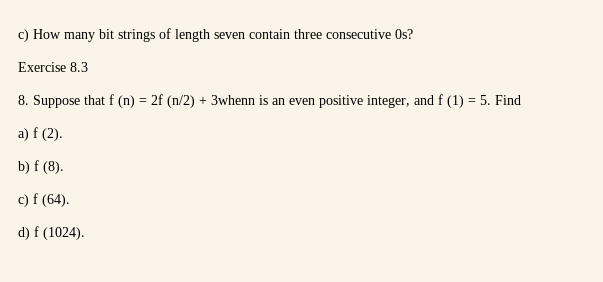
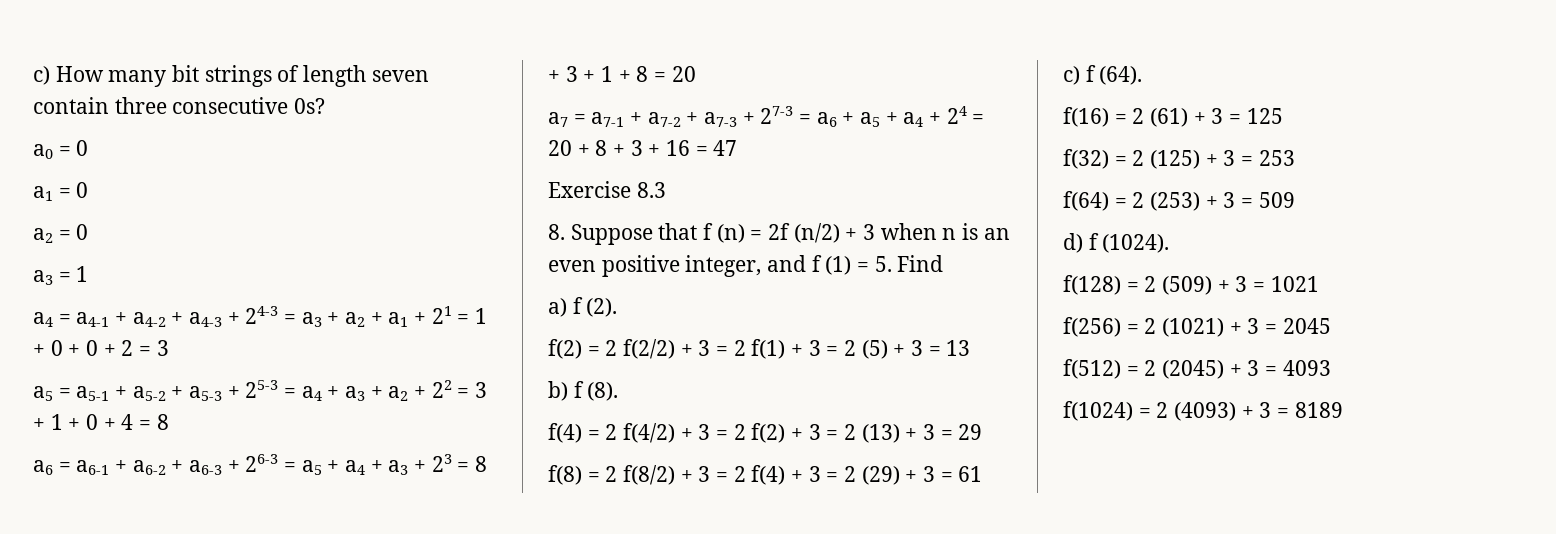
(413, 34) none -> [33,140,89,159] [33,182,89,201] [33,224,89,243] [33,266,89,285] [33,306,488,327] [33,340,169,356] [33,380,488,401] [33,414,169,430] [33,454,488,475] [548,66,696,82] [548,106,985,127] [548,140,738,156] // a0 = 0 // a1 = 0 // a2 = 0 // a3 = 1 // a4 = a4-1 + a4-2 + a4-3 + 24-3 = a3 + a2 + a1 + 21 = 1 + 0 + 0 + 2 = 3 // a5 = a5-1 + a5-2 + a5-3 + 25-3 = a4 + a3 + a2 + 22 = 3 + 1 + 0 + 4 = 8 // a6 = a6-1 + a6-2 + a6-3 + 26-3 = a5 + a4 + a3 + 23 = 8 + 3 + 1 + 8 = 20 // a7 = a7-1 + a7-2 + a7-3 + 27-3 = a6 + a5 + a4 + 24 = 20 + 8 + 3 + 16 = 47
[211,95,255,105] 3whenn -> [863,223,957,240] 3 when n
[18,160,64,174] [18,193,70,207] [18,226,85,240] b) f (8). // c) f (64). // d) f (1024). -> [548,339,971,359] [548,381,619,401] [548,423,983,443] [548,465,983,485] [1063,65,1143,85] [1063,107,1283,127] [1063,149,1295,169] [1063,191,1295,211] [1063,233,1170,253] [1063,275,1319,295] [1063,317,1331,337] [1063,359,1331,379] [1063,401,1343,421] f(2) = 2 f(2/2) + 3 = 2 f(1) + 3 = 2 (5) + 3 = 13 // b) f (8). // f(4) = 2 f(4/2) + 3 = 2 f(2) + 3 = 2 (13) + 3 = 29 // f(8) = 2 f(8/2) + 3 = 2 f(4) + 3 = 2 (29) + 3 = 61 // c) f (64). // f(16) = 2 (61) + 3 = 125 // f(32) = 2 (125) + 3 = 253 // f(64) = 2 (253) + 3 = 509 // d) f (1024). // f(128) = 2 (509) + 3 = 1021 // f(256) = 2 (1021) + 3 = 2045 // f(512) = 2 (2045) + 3 = 4093 // f(1024) = 2 (4093) + 3 = 8189

